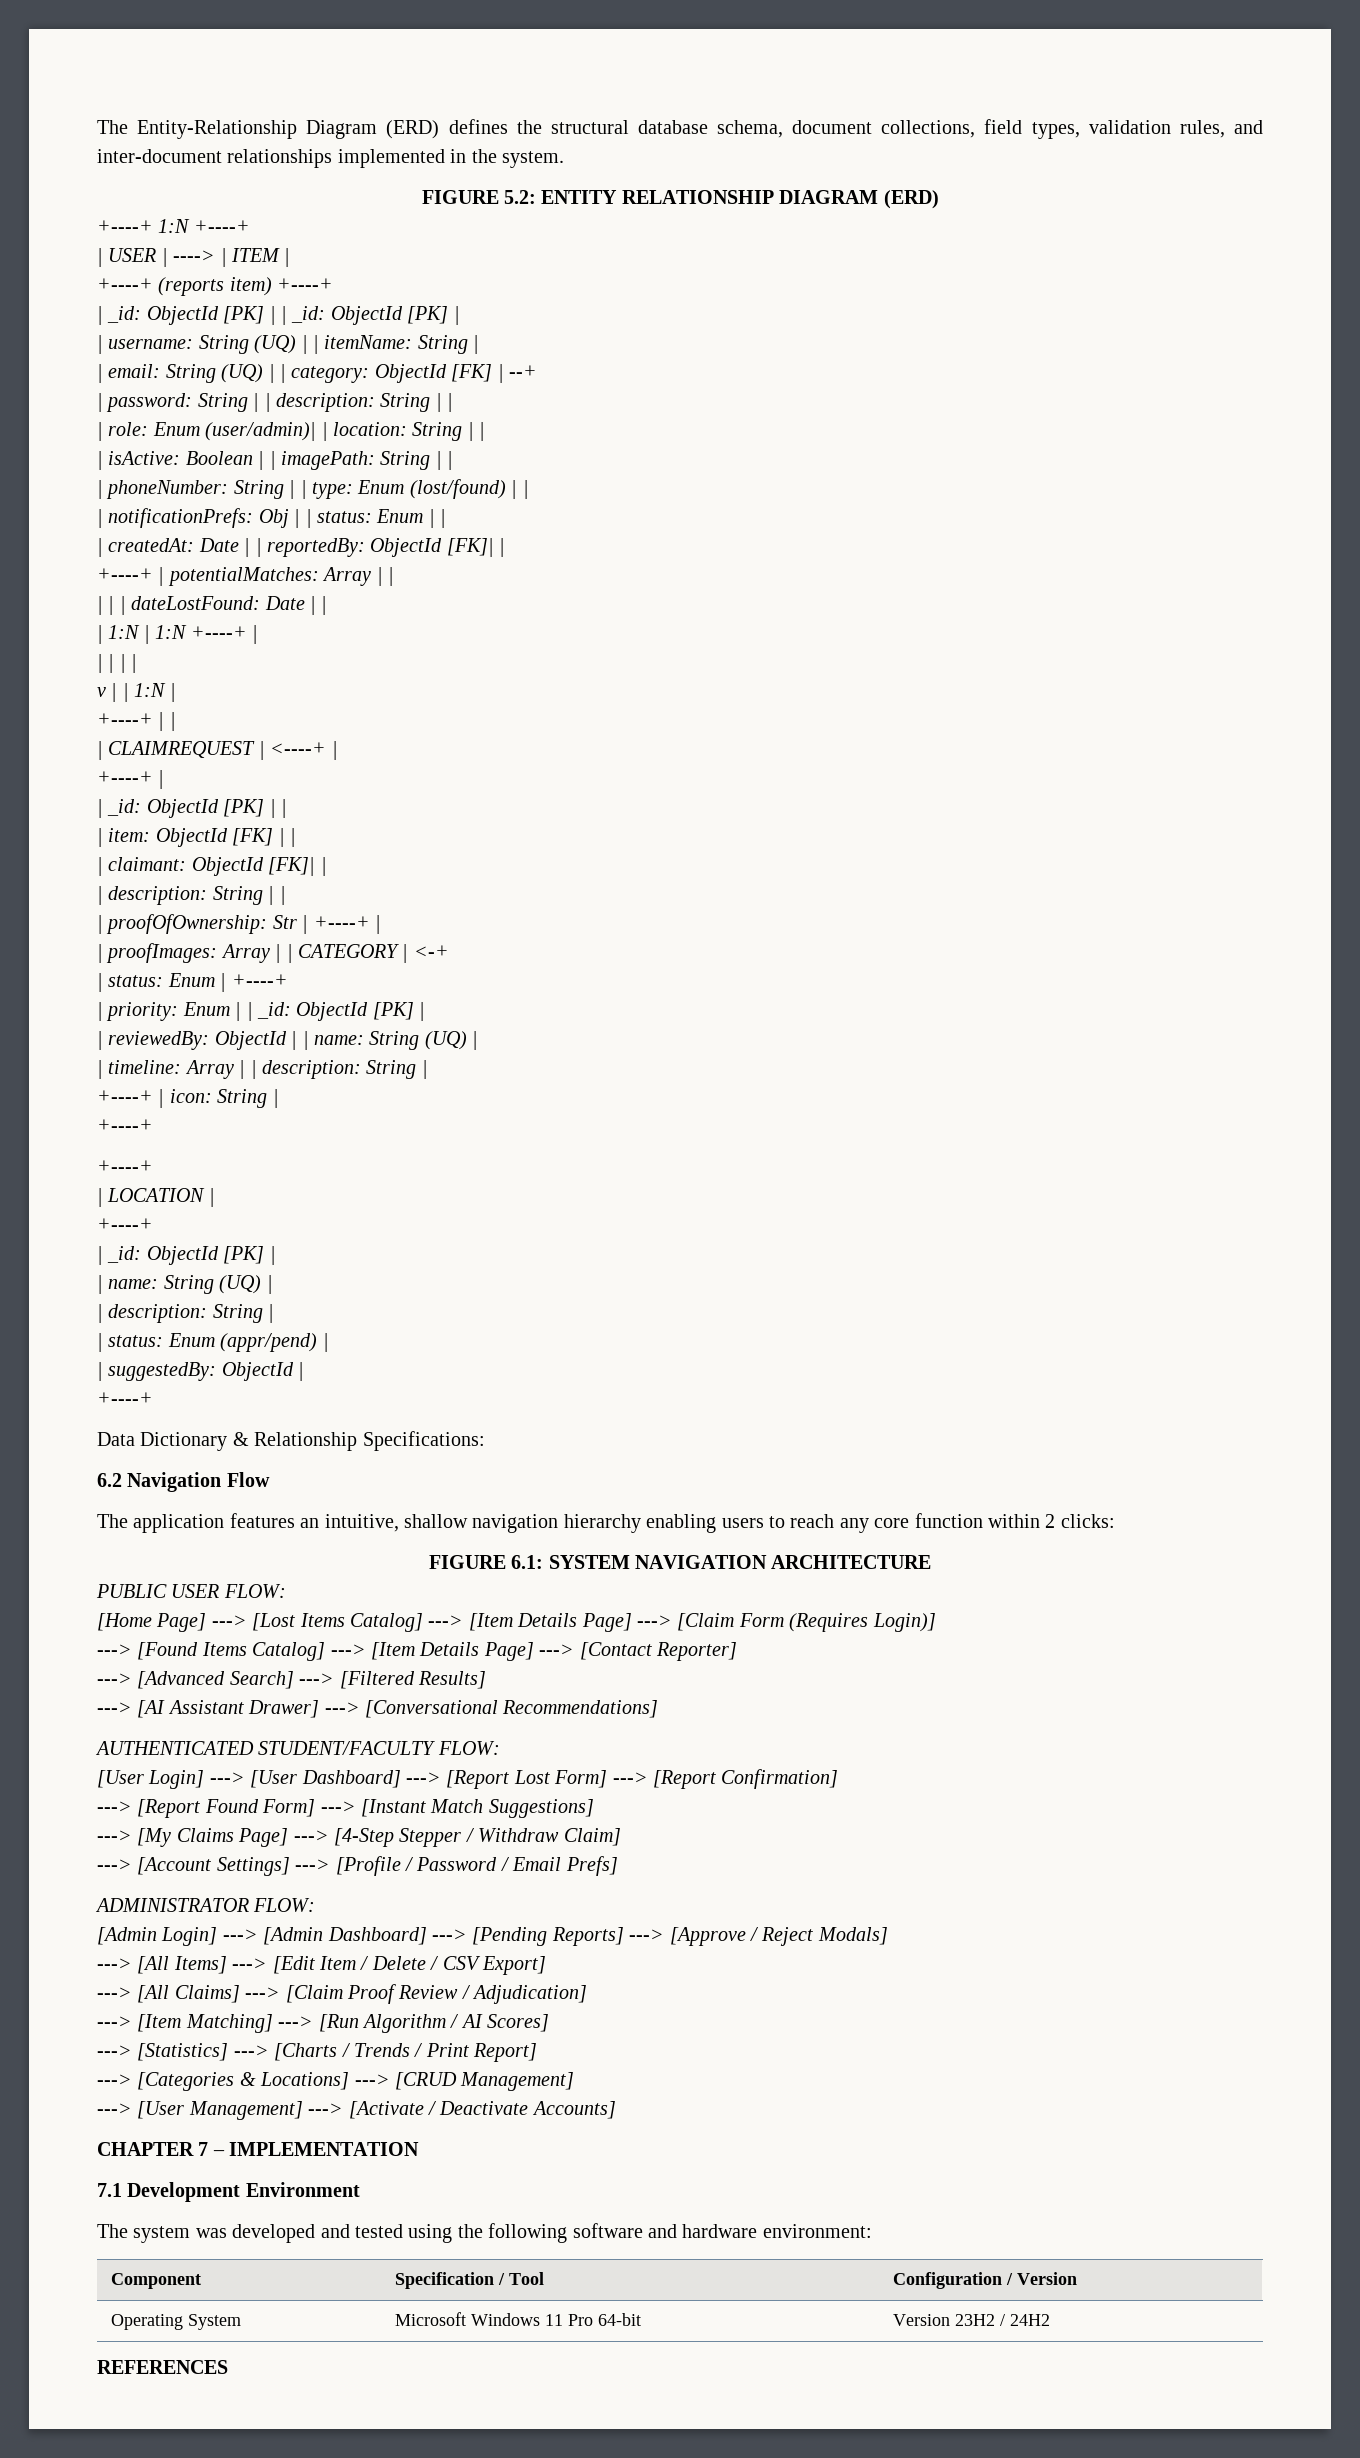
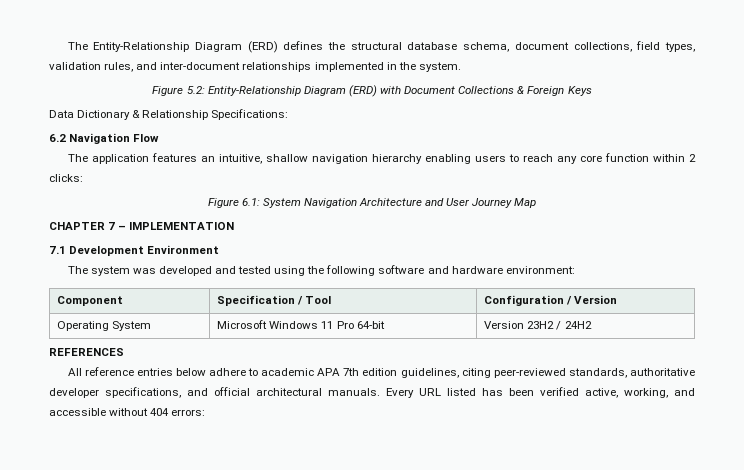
[421,190,939,209] [97,219,250,233] [97,248,291,267] [97,277,334,296] [97,306,460,325] [97,335,480,354] [97,364,537,383] [97,393,454,412] [97,422,486,441] [97,451,454,470] [97,479,529,499] [97,508,447,528] [97,538,506,557] [97,567,394,586] [97,596,328,615] [97,625,258,644] [97,654,138,673] [97,683,176,702] [97,712,176,731] [97,741,338,760] [97,770,165,789] [97,799,287,818] [97,828,296,847] [97,857,327,876] [97,886,286,905] [97,914,381,934] [97,943,449,963] [97,973,288,992] [97,1002,426,1021] [97,1031,479,1050] [97,1060,428,1079] [97,1089,279,1108] [97,1119,153,1132] [97,1160,153,1173] [97,1188,215,1207] [97,1218,153,1231] [97,1246,276,1265] [97,1275,273,1294] [97,1304,275,1323] [97,1333,329,1352] [97,1362,305,1381] [97,1392,153,1405] FIGURE 5.2: ENTITY RELATIONSHIP DIAGRAM (ERD) // +----+ 1:N +----+ // | USER | ----> | ITEM | // +----+ (reports item) +----+ // | _id: ObjectId [PK] | | _id: ObjectId [PK] | // | username: String (UQ) | | itemName: String | // | email: String (UQ) | | category: ObjectId [FK] | --+ // | password: String | | description: String | | // | role: Enum (user/admin)| | location: String | | // | isActive: Boolean | | imagePath: String | | // | phoneNumber: String | | type: Enum (lost/found) | | // | notificationPrefs: Obj | | status: Enum | | // | createdAt: Date | | reportedBy: ObjectId [FK]| | // +----+ | potentialMatches: Array | | // | | | dateLostFound: Date | | // | 1:N | 1:N +----+ | // | | | | // v | | 1:N | // +----+ | | // | CLAIMREQUEST | <----+ | // +----+ | // | _id: ObjectId [PK] | | // | item: ObjectId [FK] | | // | claimant: ObjectId [FK]| | // | description: String | | // | proofOfOwnership: Str | +----+ | // | proofImages: Array | | CATEGORY | <-+ // | status: Enum | +----+ // | priority: Enum | | _id: ObjectId [PK] | // | reviewedBy: ObjectId | | name: String (UQ) | // | timeline: Array | | description: String | // +----+ | icon: String | // +----+ // +----+ // | LOCATION | // +----+ // | _id: ObjectId [PK] | // | name: String (UQ) | // | description: String | // | status: Enum (appr/pend) | // | suggestedBy: ObjectId | // +----+ -> [152,85,592,97] Figure 5.2: Entity-Relationship Diagram (ERD) with Document Collections & Foreign Keys
[428,1555,932,1569] [96,1584,286,1598] [97,1613,936,1632] [97,1642,737,1661] [97,1671,486,1689] [97,1700,659,1718] [95,1741,500,1755] [97,1769,839,1789] [97,1799,594,1818] [97,1828,621,1847] [97,1856,618,1876] [95,1898,316,1912] [97,1927,888,1946] [97,1956,546,1975] [97,1984,588,2004] [97,2014,550,2033] [97,2043,538,2062] [97,2072,575,2091] [97,2101,616,2120] FIGURE 6.1: SYSTEM NAVIGATION ARCHITECTURE // PUBLIC USER FLOW: // [Home Page] ---> [Lost Items Catalog] ---> [Item Details Page] ---> [Claim Form (Requires Login)] // ---> [Found Items Catalog] ---> [Item Details Page] ---> [Contact Reporter] // ---> [Advanced Search] ---> [Filtered Results] // ---> [AI Assistant Drawer] ---> [Conversational Recommendations] // AUTHENTICATED STUDENT/FACULTY FLOW: // [User Login] ---> [User Dashboard] ---> [Report Lost Form] ---> [Report Confirmation] // ---> [Report Found Form] ---> [Instant Match Suggestions] // ---> [My Claims Page] ---> [4-Step Stepper / Withdraw Claim] // ---> [Account Settings] ---> [Profile / Password / Email Prefs] // ADMINISTRATOR FLOW: // [Admin Login] ---> [Admin Dashboard] ---> [Pending Reports] ---> [Approve / Reject Modals] // ---> [All Items] ---> [Edit Item / Delete / CSV Export] // ---> [All Claims] ---> [Claim Proof Review / Adjudication] // ---> [Item Matching] ---> [Run Algorithm / AI Scores] // ---> [Statistics] ---> [Charts / Trends / Print Report] // ---> [Categories & Locations] ---> [CRUD Management] // ---> [User Management] ---> [Activate / Deactivate Accounts] -> [207,198,537,208] Figure 6.1: System Navigation Architecture and User Journey Map
(228, 2367) none -> [67,367,696,378] [49,387,695,398] [49,408,206,416] // All reference entries below adhere to academic APA 7th edition guidelines, citing peer-reviewed standards, authoritative developer specifications, and official architectural manuals. Every URL listed has been verified active, working, and accessible without 404 errors:

